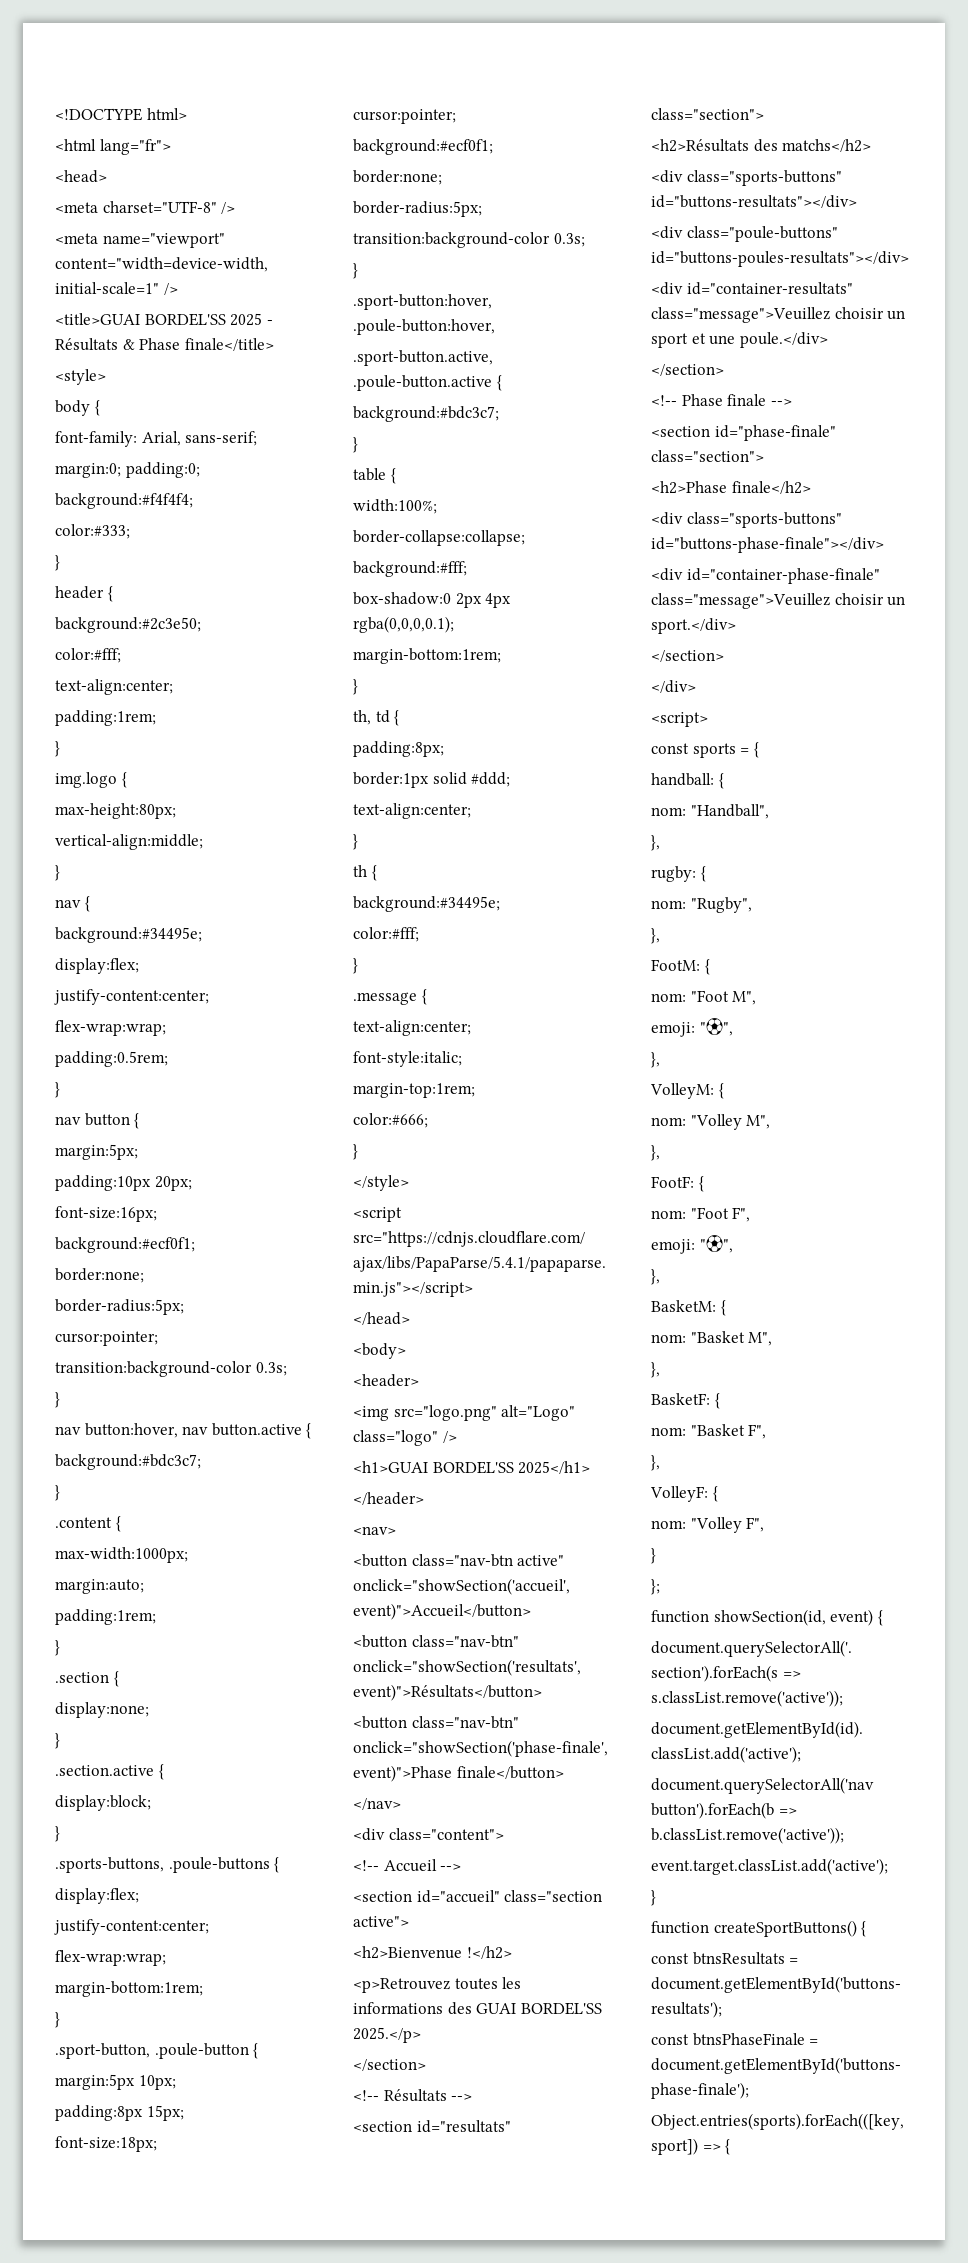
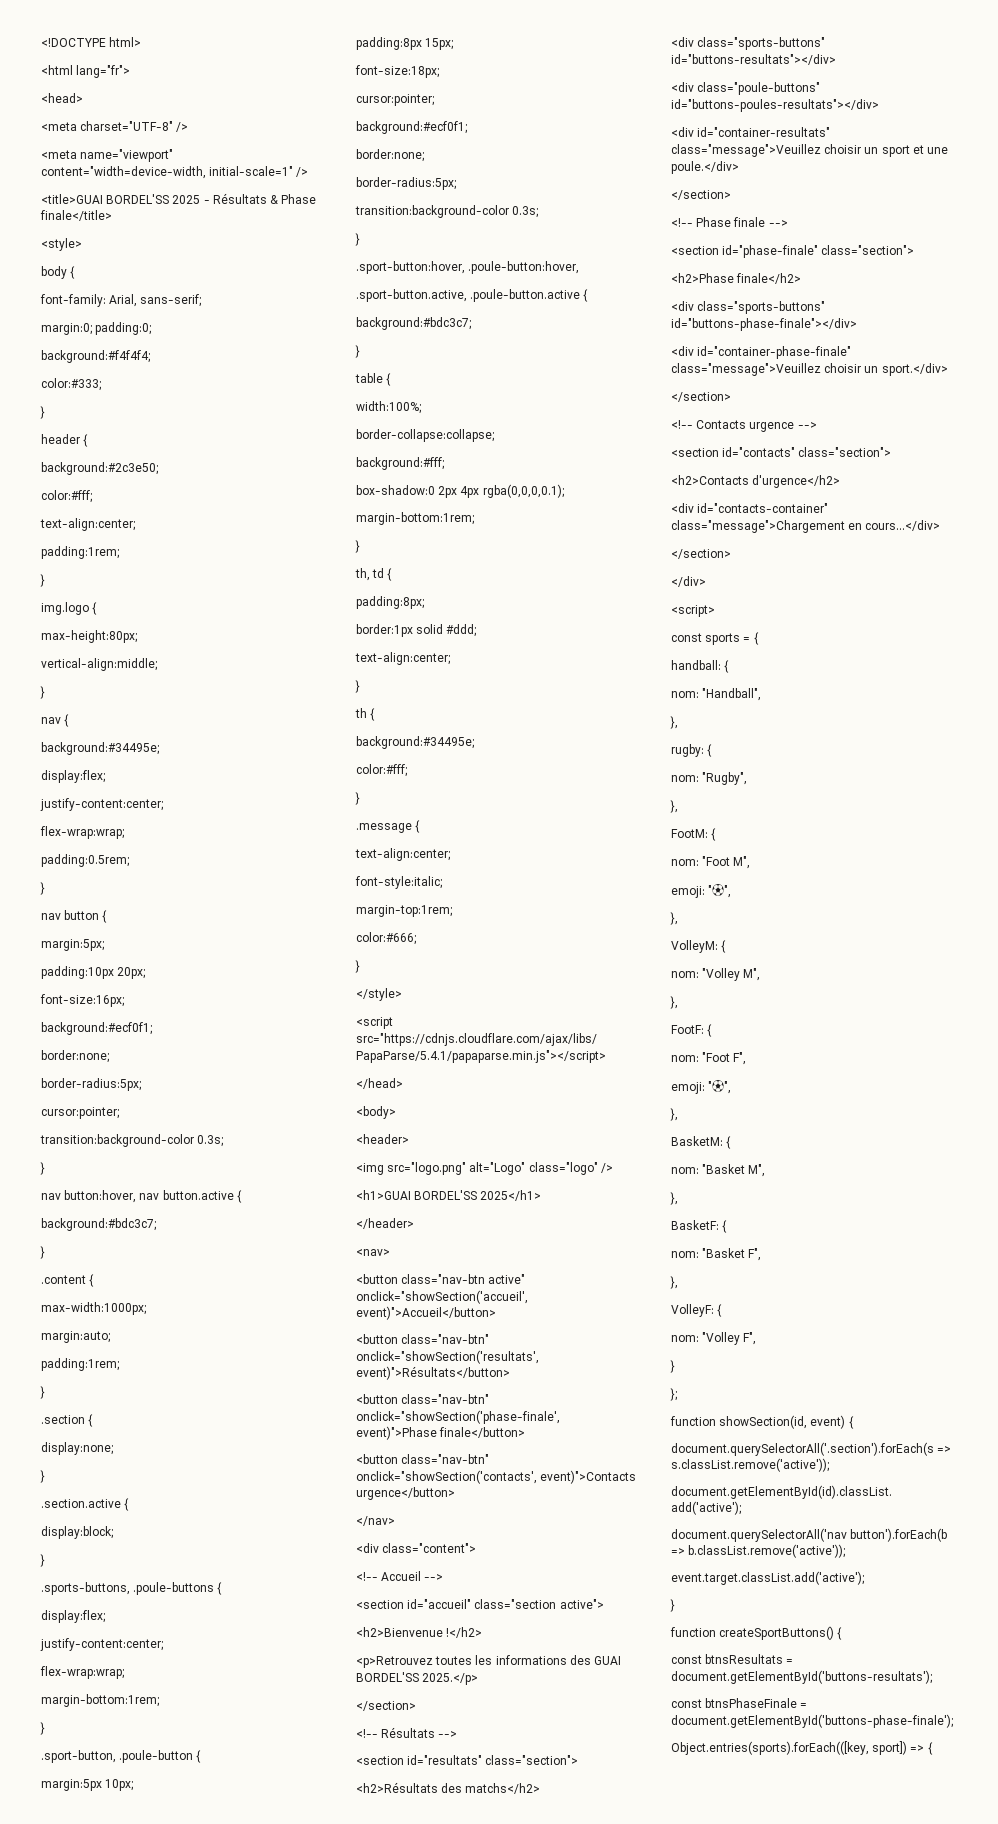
(564, 1772) none -> [356,1454,490,1464] [356,1470,637,1484] [356,1487,455,1500] // <button class="nav-btn" onclick="showSection('contacts', event)">Contacts urgence</button>
(724, 656) none -> [671,420,817,432] [671,447,892,457] [671,475,841,488] [671,503,829,513] [671,520,941,533] [671,549,731,559] // <!-- Contacts urgence --> // <section id="contacts" class="section"> // <h2>Contacts d'urgence</h2> // <div id="contacts-container" class="message">Chargement en cours...</div> // </section>

